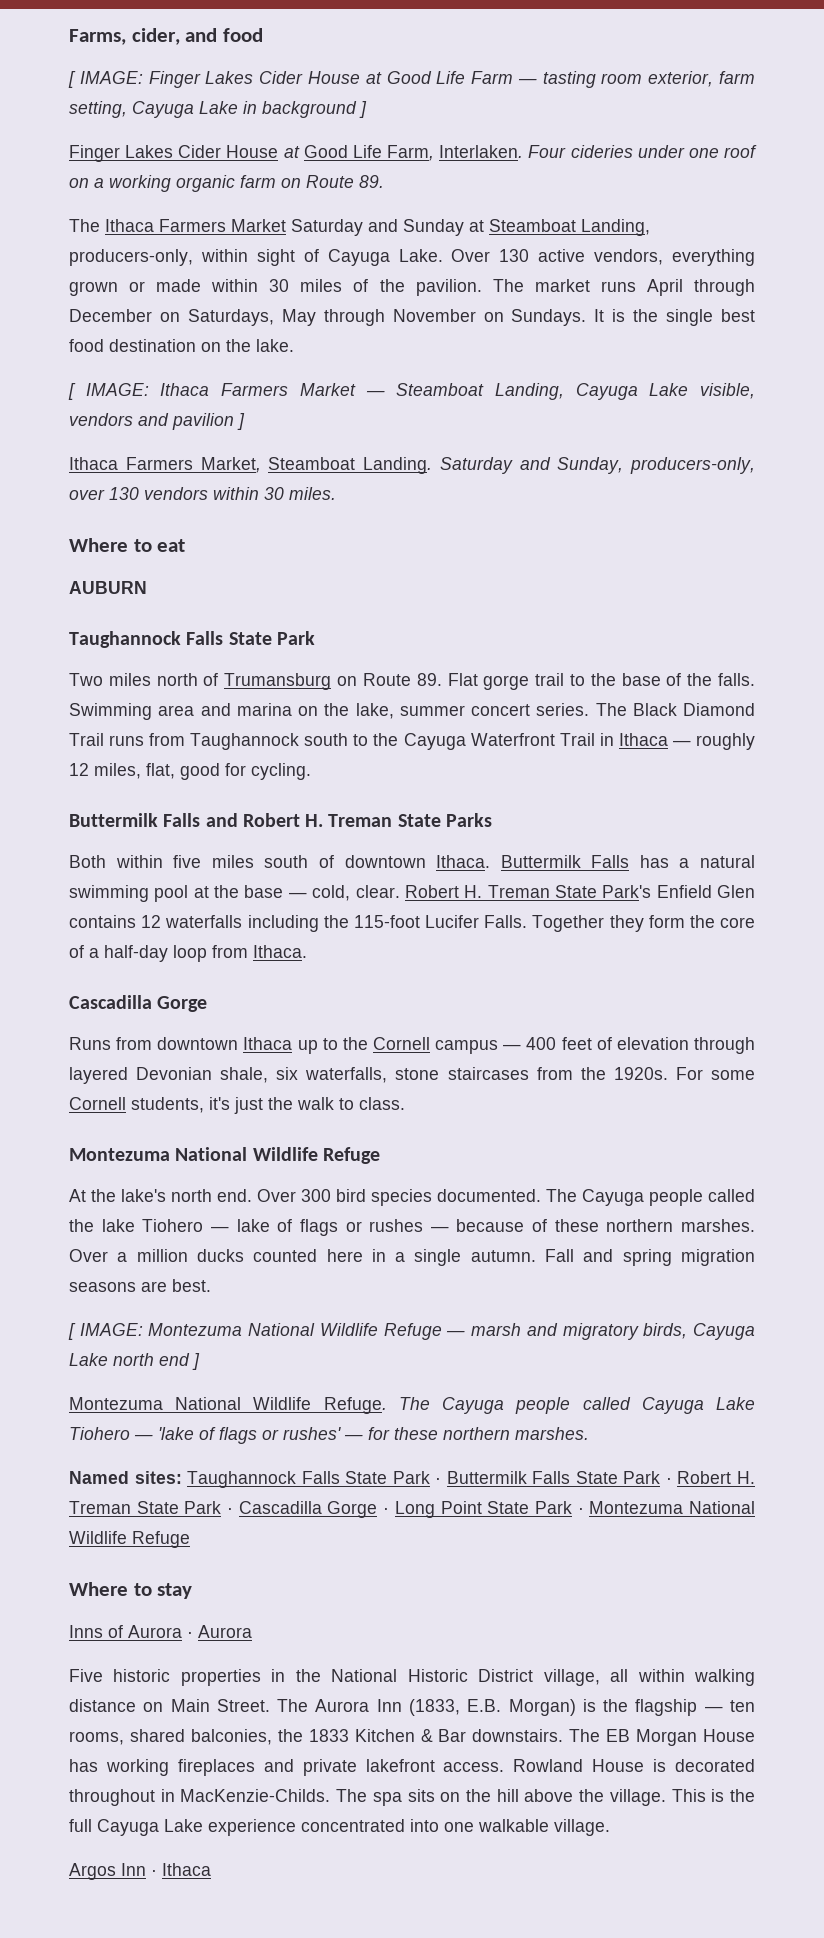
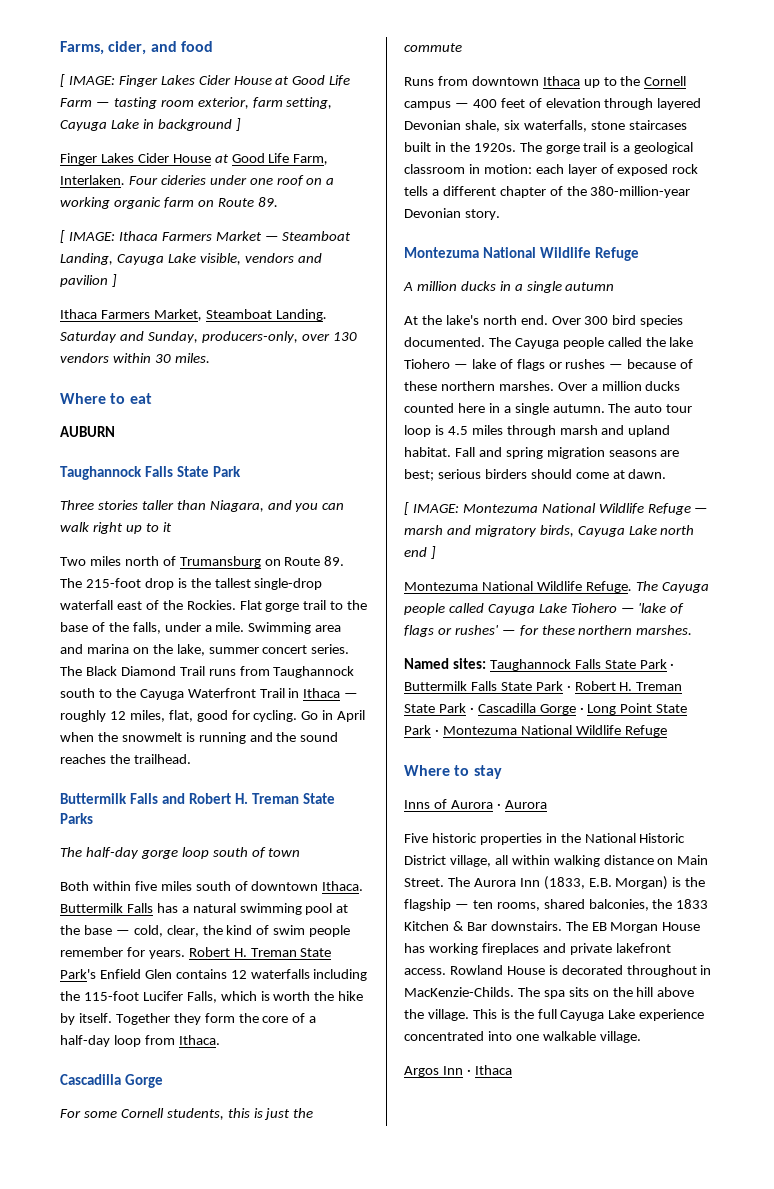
[69,219,650,236] [69,249,755,266] [69,279,756,296] [69,309,755,326] [69,339,294,352] // The Ithaca Farmers Market Saturday and Sunday at Steamboat Landing, producers-only, within sight of Cayuga Lake. Over 130 active vendors, everything grown or made within 30 miles of the pavilion. The market runs April through December on Saturdays, May through November on Sundays. It is the single best food destination on the lake. -> (278, 202) none
(315, 638) none -> [60,500,345,512] [60,522,172,534] // Three stories taller than Niagara, and you can walk right up to it
(442, 679) none -> [60,578,323,590] [60,600,236,610] The 215-foot drop is the tallest single-drop waterfall east of the Rockies.
[718,673,755,686] falls. -> [132,622,245,634] falls, under a mile.
(311, 771) none -> [301,710,366,722] [60,732,339,744] [60,754,191,764] Go in April when the snowmelt is running and the sound reaches the trailhead.
(492, 820) none -> [60,847,301,859] // The half-day gorge loop south of town
[355,885,400,898] clear. -> [166,925,351,937] [60,947,185,959] clear, the kind of swim people remember for years.
[484,915,528,928] Falls. -> [186,991,364,1003] [60,1013,112,1025] Falls, which is worth the hike by itself.
(208, 1004) none -> [60,1108,314,1120] [404,43,462,52] // For some Cornell students, this is just the commute
[536,1067,755,1080] [69,1097,405,1114] [69,1147,380,1164] from the 1920s. For some Cornell students, it's just the walk to class. // Montezuma National Wildlife Refuge -> [404,142,694,154] [404,164,699,176] [404,186,691,198] [404,208,500,220] [404,247,640,261] [403,281,615,293] built in the 1920s. The gorge trail is a geological classroom in motion: each layer of exposed rock tells a different chapter of the 380-million-year Devonian story. // Montezuma National Wildlife Refuge // A million ducks in a single autumn
(536, 1256) none -> [608,403,693,413] [404,425,671,437] [404,447,451,457] The auto tour loop is 4.5 miles through marsh and upland habitat.
[172,1279,211,1292] best. -> [404,469,667,481] best; serious birders should come at dawn.

